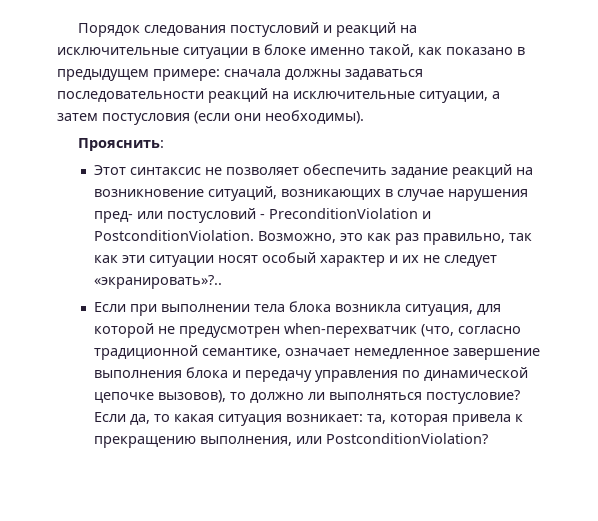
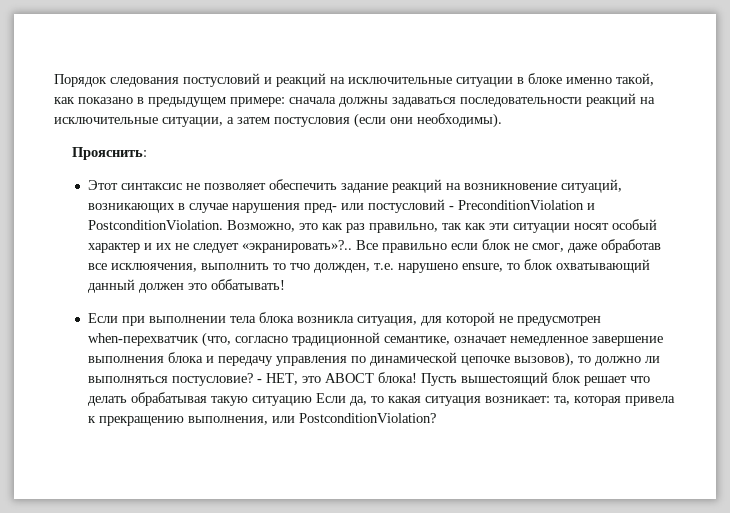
(222, 282) none -> [355,239,661,253] [87,259,650,273] [87,279,285,293] Все правильно если блок не смог, даже обработав все исклюячения, выполнить то тчо должден, т.е. нарушено ensure, то блок охватывающий данный должен это оббатывать!
(520, 397) none -> [256,372,650,386] [87,392,312,406] - НЕТ, это АВОСТ блока! Пусть вышестоящий блок решает что делать обрабатывая такую ситуацию

